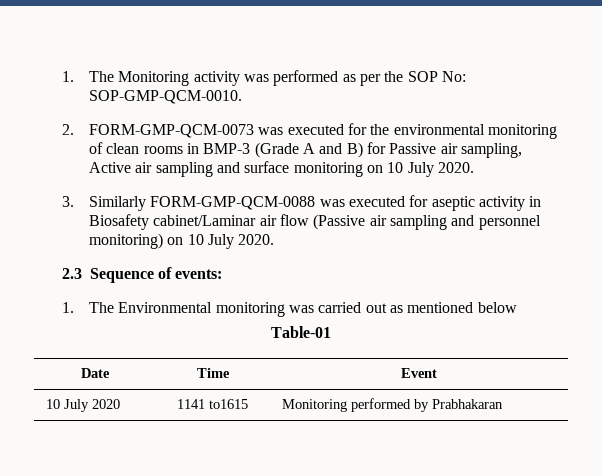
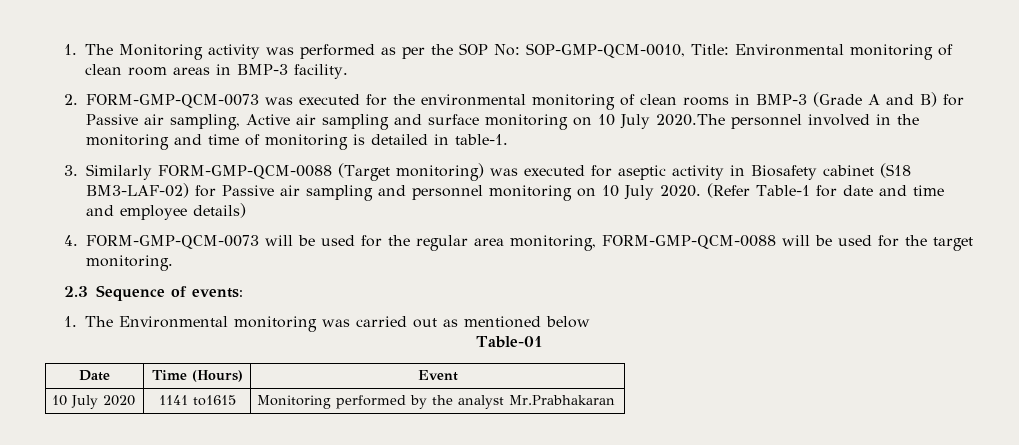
[89,90,243,104] SOP-GMP-QCM-0010. -> [525,43,953,60] [84,64,348,79] SOP-GMP-QCM-0010, Title: Environmental monitoring of clean room areas in BMP-3 facility.
[437,162,474,173] 2020. -> [655,114,919,129] [85,134,508,150] 2020.The personnel involved in the monitoring and time of monitoring is detailed in table-1.
(316, 203) none -> [337,163,484,181] (Target monitoring)
[153,214,366,230] cabinet/Laminar air flow (Passive -> [822,163,911,178] [85,183,274,198] cabinet (S18 BM3-LAF-02) for Passive
[89,233,275,249] monitoring) on 10 July 2020. -> [488,183,944,201] [85,203,246,220] [63,235,973,251] [85,255,173,271] monitoring on 10 July 2020. (Refer Table-1 for date and time and employee details) // 4. FORM-GMP-QCM-0073 will be used for the regular area monitoring, FORM-GMP-QCM-0088 will be used for the target monitoring.
(230, 373) none -> [191,370,243,382] (Hours)
[431,399,503,409] Prabhakaran -> [432,395,616,409] the analyst Mr.Prabhakaran

